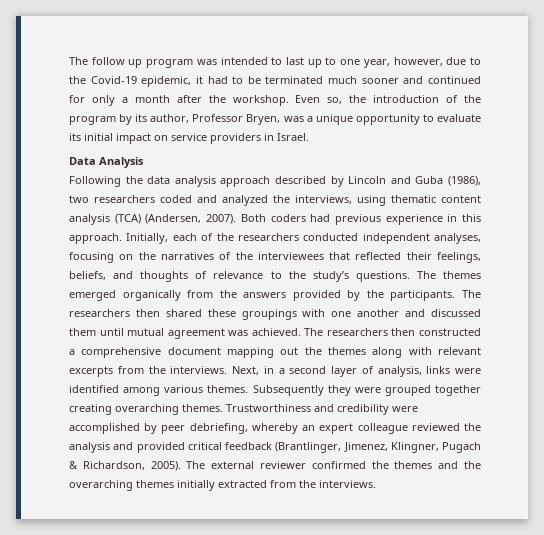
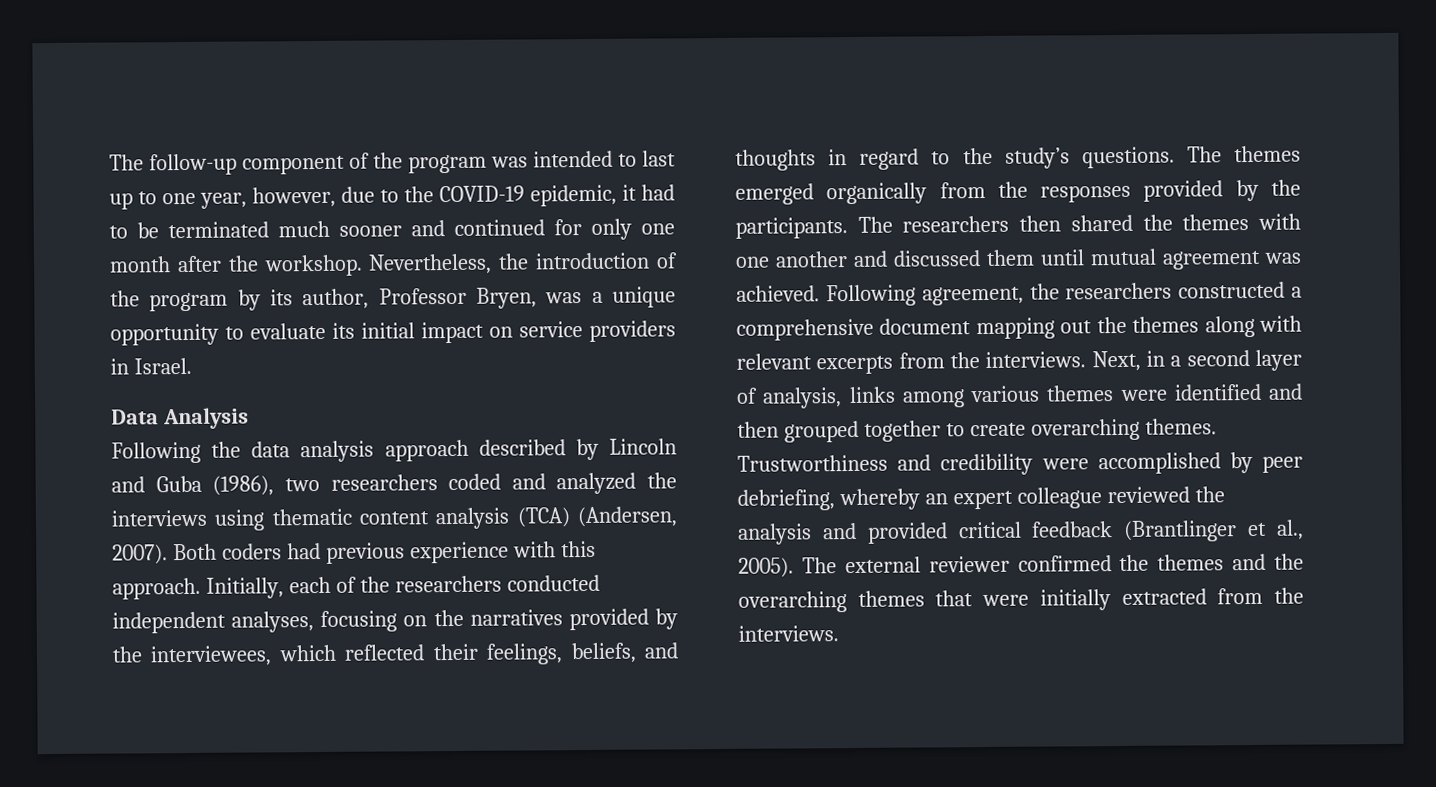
[69,57,143,68] The follow up -> [109,152,403,176] The follow-up component of the
[90,76,137,84] Covid-19 -> [439,185,525,203] COVID-19
[121,97,128,103] a -> [641,223,675,235] one
[295,95,343,104] Even so, -> [368,253,493,275] Nevertheless,
[295,195,352,204] interviews, -> [111,509,207,527] interviews
[447,214,458,222] in -> [512,541,556,558] with
[219,252,351,260] of the interviewees that -> [568,608,678,631] [112,644,336,667] provided by the interviewees, which
[195,271,264,279] of relevance -> [828,148,920,170] in regard
[243,292,287,298] answers -> [1040,184,1132,203] responses
[207,309,297,320] these groupings -> [1142,214,1250,231] the themes
[304,328,416,336] The researchers then -> [825,282,1173,307] Following agreement, the researchers
[455,368,481,374] [69,385,481,396] [69,404,112,415] were identified among various themes. Subsequently they were grouped together creating -> [901,383,1303,408] [737,420,1026,443] among various themes were identified and then grouped together to create
[275,442,481,453] [69,461,145,470] (Brantlinger, Jimenez, Klingner, Pugach & Richardson, -> [1123,519,1304,542] (Brantlinger et al.,
(174, 484) none -> [935,590,1030,607] that were

